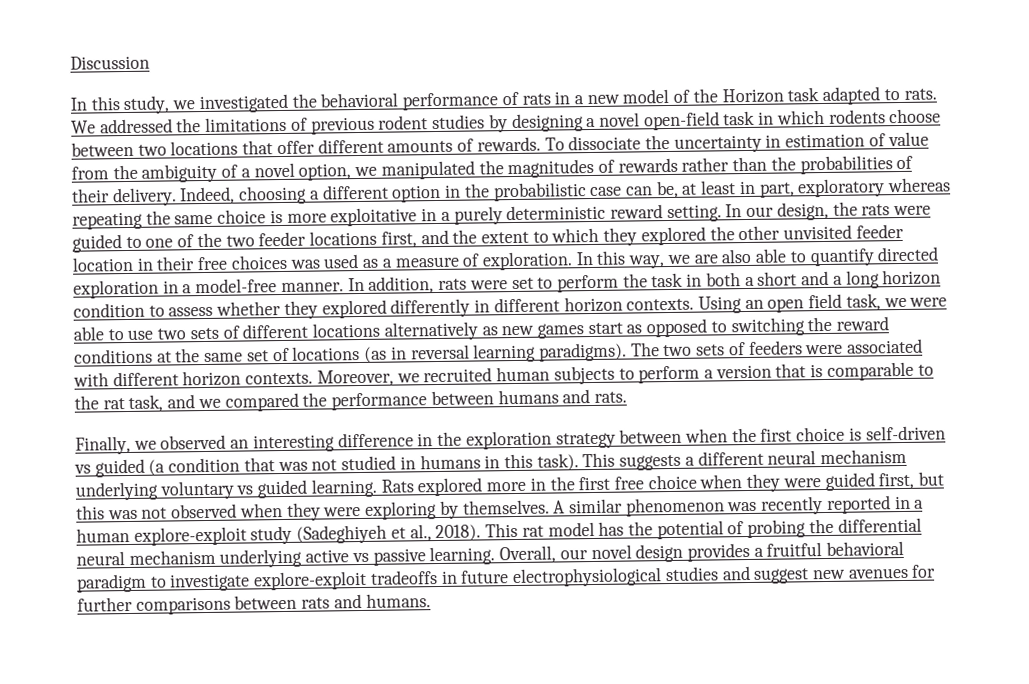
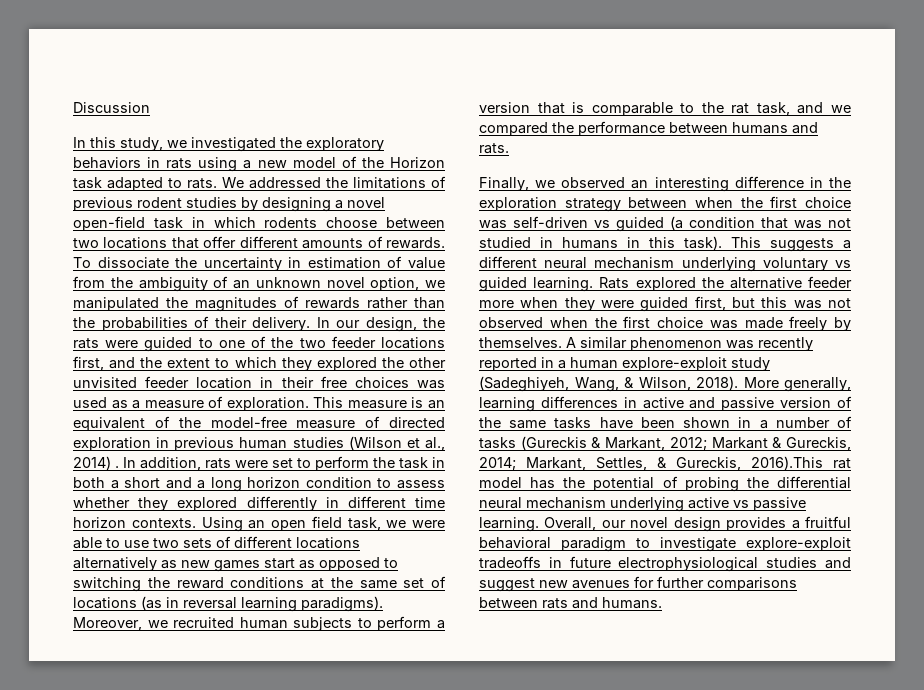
[320,91,571,111] behavioral performance of rats in -> [306,137,384,151] [73,157,238,172] exploratory behaviors in rats using
[240,168,251,178] a -> [233,277,321,289] an unknown
[179,177,952,205] [72,204,722,230] Indeed, choosing a different option in the probabilistic case can be, at least in part, exploratory whereas repeating the same choice is more exploitative in a purely deterministic reward setting. -> (310, 324) none
[575,246,939,269] [73,278,344,299] In this way, we are also able to quantify directed exploration in a model-free manner. -> [313,397,445,409] [73,416,445,431] [73,436,446,451] [73,456,119,470] This measure is an equivalent of the model-free measure of directed exploration in previous human studies (Wilson et al., 2014) .
(560, 305) none -> [415,497,445,508] time
[630,338,924,357] [73,370,314,387] The two sets of feeders were associated with different horizon contexts. -> (383, 604) none
[848,427,862,441] is -> [479,220,507,229] was
[486,474,697,492] more in the first free choice -> [701,276,852,289] [479,300,514,308] the alternative feeder more
[286,501,438,521] they were exploring -> [594,316,828,331] the first choice was made freely
[296,522,519,544] (Sadeghiyeh et al., 2018). This -> [479,376,851,392] [479,396,852,412] [479,416,852,429] [479,436,851,451] [479,456,823,471] (Sadeghiyeh, Wang, & Wilson, 2018). More generally, learning differences in active and passive version of the same tasks have been shown in a number of tasks (Gureckis & Markant, 2012; Markant & Gureckis, 2014; Markant, Settles, & Gureckis, 2016).This

